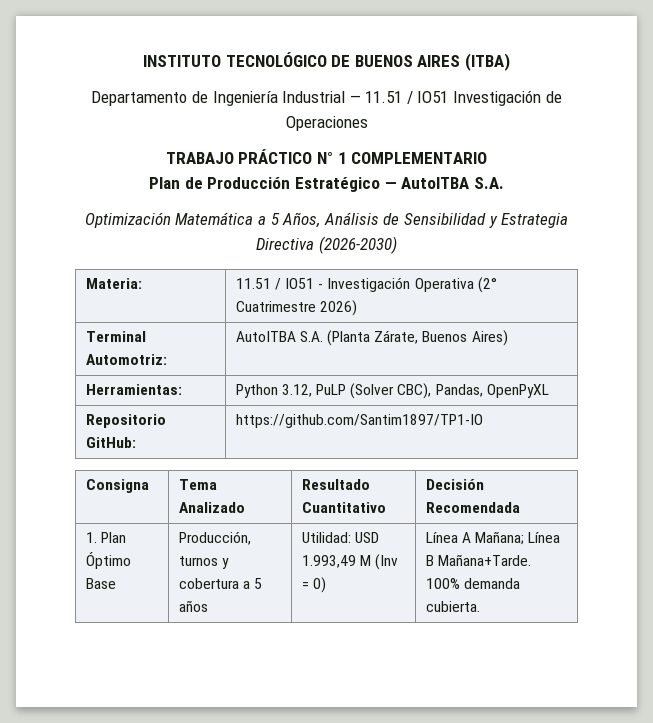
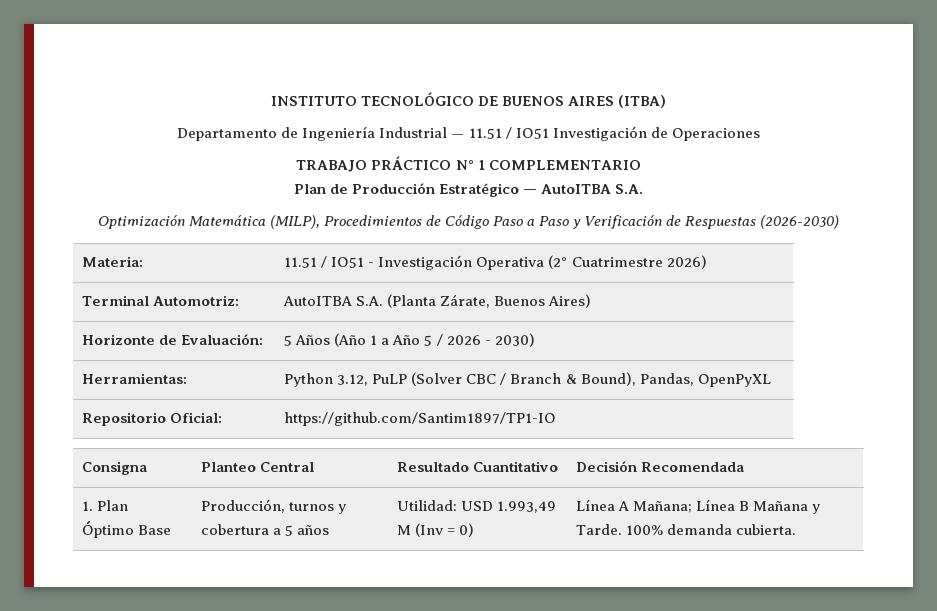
[258,212,569,228] [256,238,315,250] a 5 Años, Análisis de Sensibilidad y Estrategia Directiva -> [269,215,757,229] (MILP), Procedimientos de Código Paso a Paso y Verificación de Respuestas
(508, 338) none -> [82,334,264,345] [284,333,535,347] // Horizonte de Evaluación: | 5 Años (Año 1 a Año 5 / 2026 - 2030)
[397,383,432,399] CBC), -> [466,372,636,386] CBC / Branch & Bound),
[85,437,136,448] GitHub: -> [170,412,223,423] Oficial:
[178,479,217,490] [178,502,245,513] Tema Analizado -> [201,462,315,472] Planteo Central
[437,554,531,566] Mañana+Tarde. -> [753,501,821,514] [576,524,623,535] Mañana y Tarde.

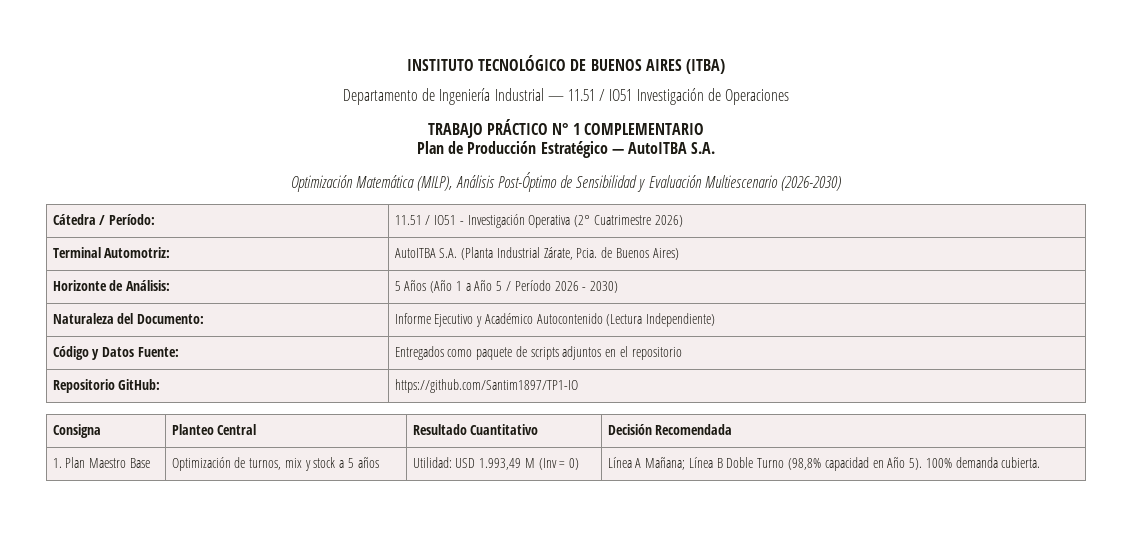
[323,215,840,229] [82,256,144,267] Procedimientos de Código Paso a Paso y Verificación de Respuestas (2026-2030) // Materia: -> [455,172,841,192] [52,214,156,225] Análisis Post-Óptimo de Sensibilidad y Evaluación Multiescenario (2026-2030) // Cátedra / Período:
[440,294,491,308] Zárate, -> [496,247,613,260] Industrial Zárate, Pcia. de
[181,334,264,345] Evaluación: -> [126,280,171,291] Análisis:
(443, 340) none -> [514,280,551,291] Período
[82,373,188,384] [284,372,771,387] Herramientas: | Python 3.12, PuLP (Solver CBC / Branch & Bound), Pandas, OpenPyXL -> [52,313,205,324] [394,313,716,327] [52,346,179,360] [394,346,682,360] Naturaleza del Documento: | Informe Ejecutivo y Académico Autocontenido (Lectura Independiente) // Código y Datos Fuente: | Entregados como paquete de scripts adjuntos en el repositorio
[170,412,223,423] Oficial: -> [118,379,161,390] GitHub:
[82,521,135,538] Óptimo -> [89,458,127,468] Maestro
[201,499,347,514] [201,524,270,535] Producción, turnos y cobertura -> [171,457,336,471] Optimización de turnos, mix y stock
[753,501,821,514] [576,524,623,535] Mañana y Tarde. -> [726,456,923,471] Doble Turno (98,8% capacidad en Año 5).

